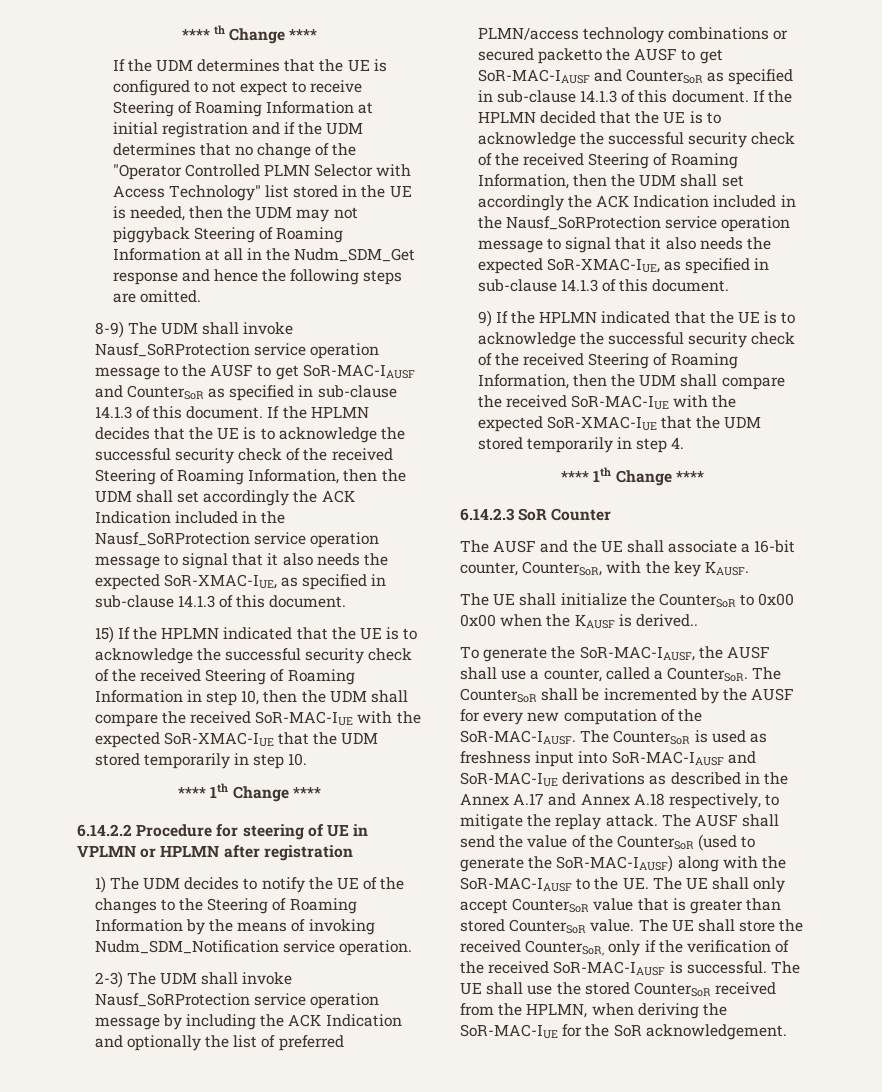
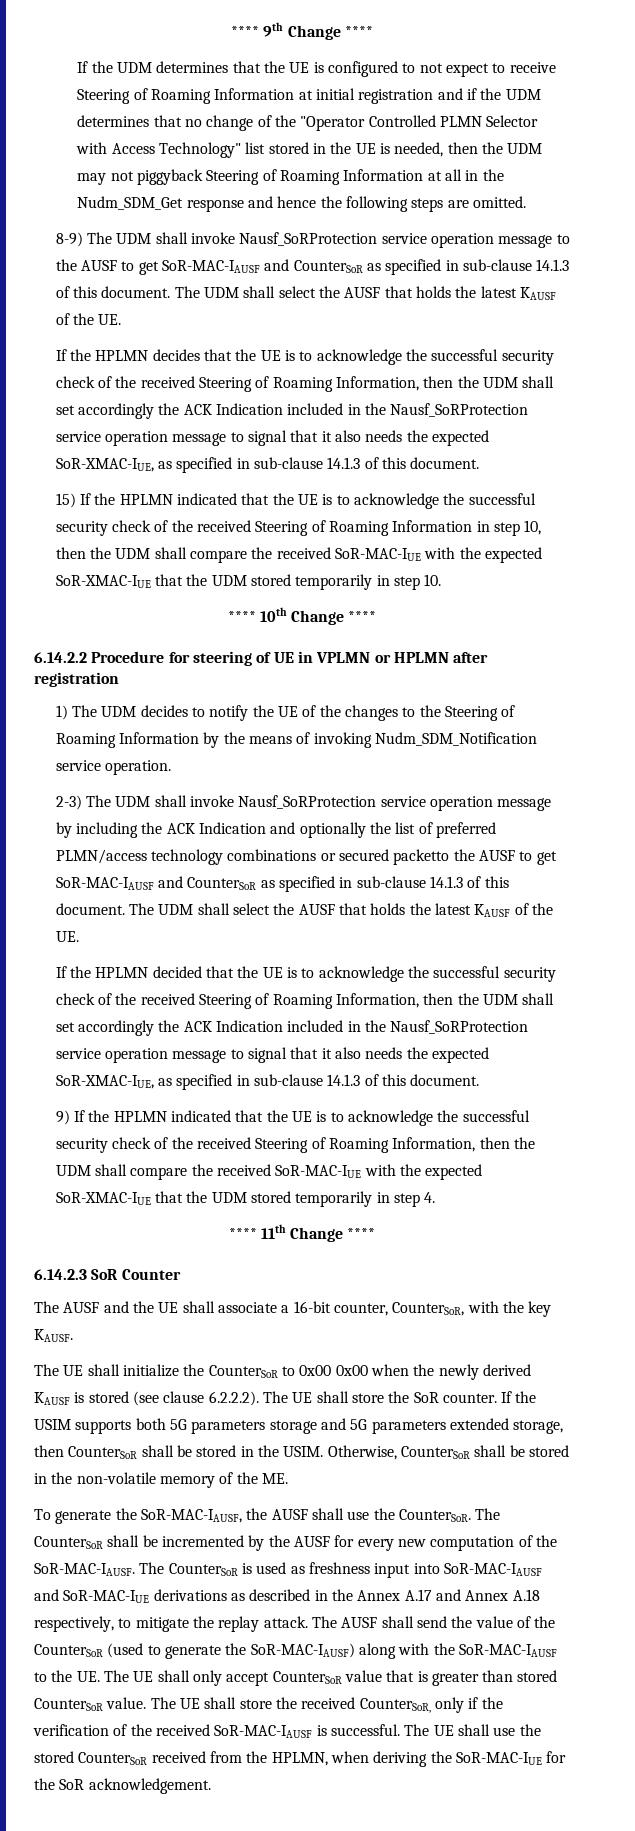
[181,25,225,40] **** th -> [231,22,284,37] **** 9th
(264, 412) none -> [174,286,556,300] [55,313,122,325] The UDM shall select the AUSF that holds the latest KAUSF of the UE. //
[210,783,229,798] 1th -> [259,607,287,622] 10th
(749, 96) none -> [129,903,553,917] [55,931,79,942] The UDM shall select the AUSF that holds the latest KAUSF of the UE. //
[593,467,612,482] 1th -> [260,1224,286,1239] 11th
[574,614,698,629] KAUSF is derived.. -> [438,1364,531,1380] [34,1391,537,1406] [34,1418,564,1434] [34,1445,569,1460] [34,1472,288,1488] newly derived KAUSF is stored (see clause 6.2.2.2). The UE shall store the SoR counter. If the USIM supports both 5G parameters storage and 5G parameters extended storage, then CounterSoR shall be stored in the USIM. Otherwise, CounterSoR shall be stored in the non-volatile memory of the ME.
[530,667,663,682] a counter, called a -> [373,1508,395,1520] the

